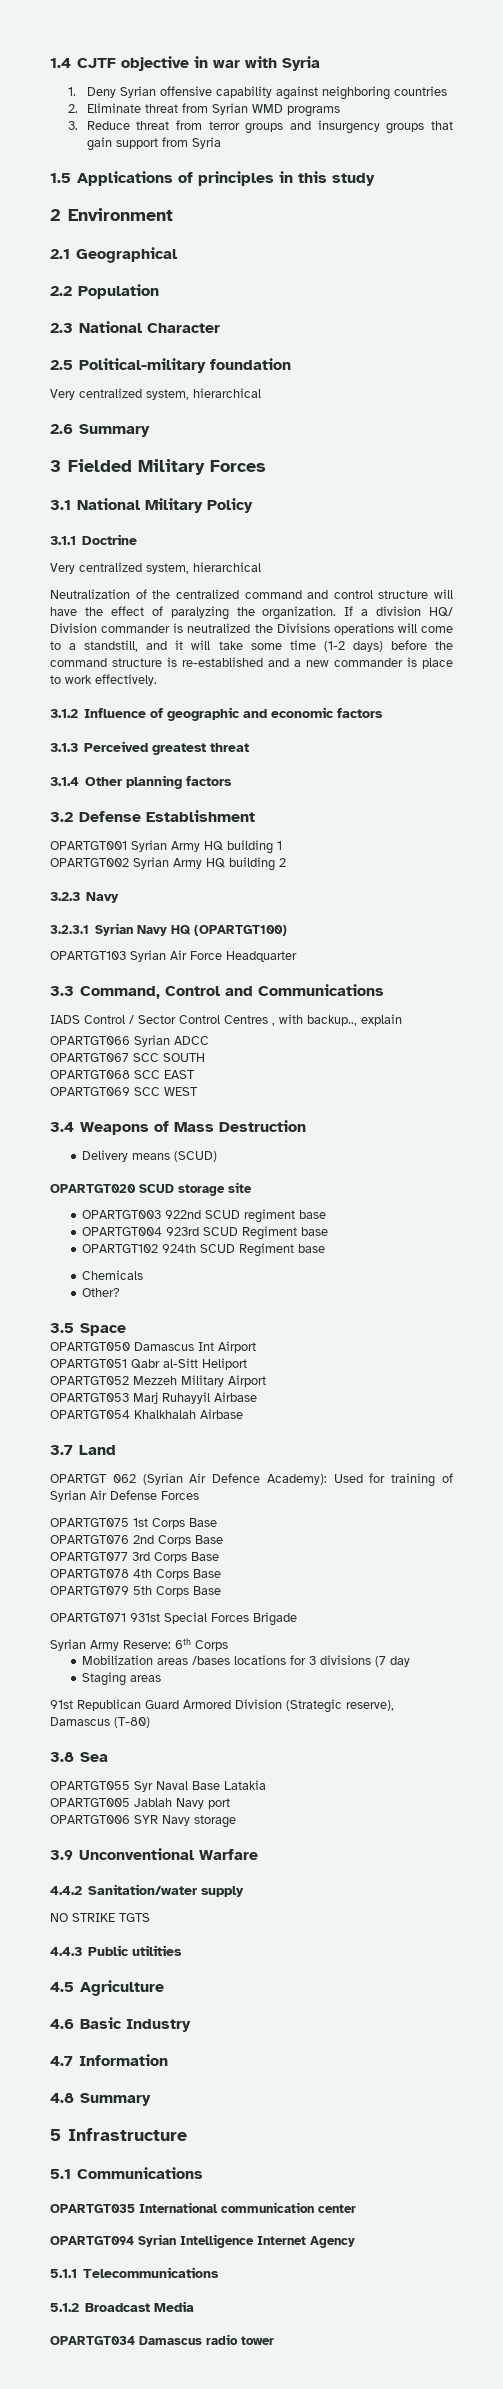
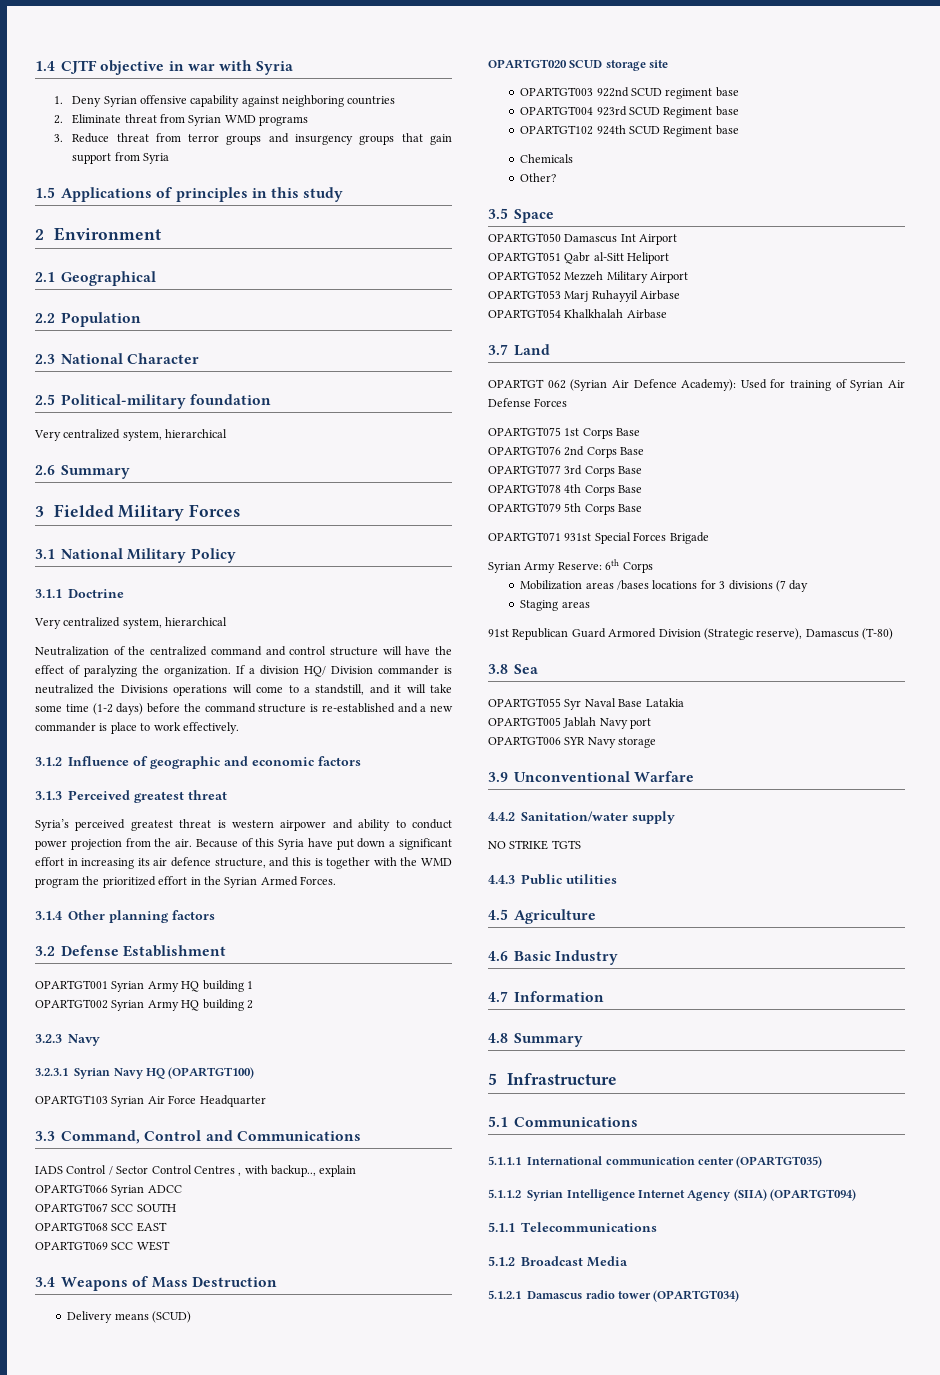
(250, 747) none -> [35,819,452,831] [35,838,453,850] [35,857,453,869] [35,876,336,888] // Syria’s perceived greatest threat is western airpower and ability to conduct power projection from the air. Because of this Syria have put down a significant effort in increasing its air defence structure, and this is together with the WMD program the prioritized effort in the Syrian Armed Forces.
[50,2204,135,2213] OPARTGT035 -> [488,1156,521,1165] 5.1.1.1
[50,2236,134,2245] // OPARTGT094 -> [736,1156,823,1168] [488,1189,521,1198] (OPARTGT035) // 5.1.1.2
(355, 2242) none -> [733,1189,857,1201] (SIIA) (OPARTGT094)
[50,2336,135,2345] OPARTGT034 -> [488,1290,521,1299] 5.1.2.1
(274, 2340) none -> [653,1290,740,1302] (OPARTGT034)

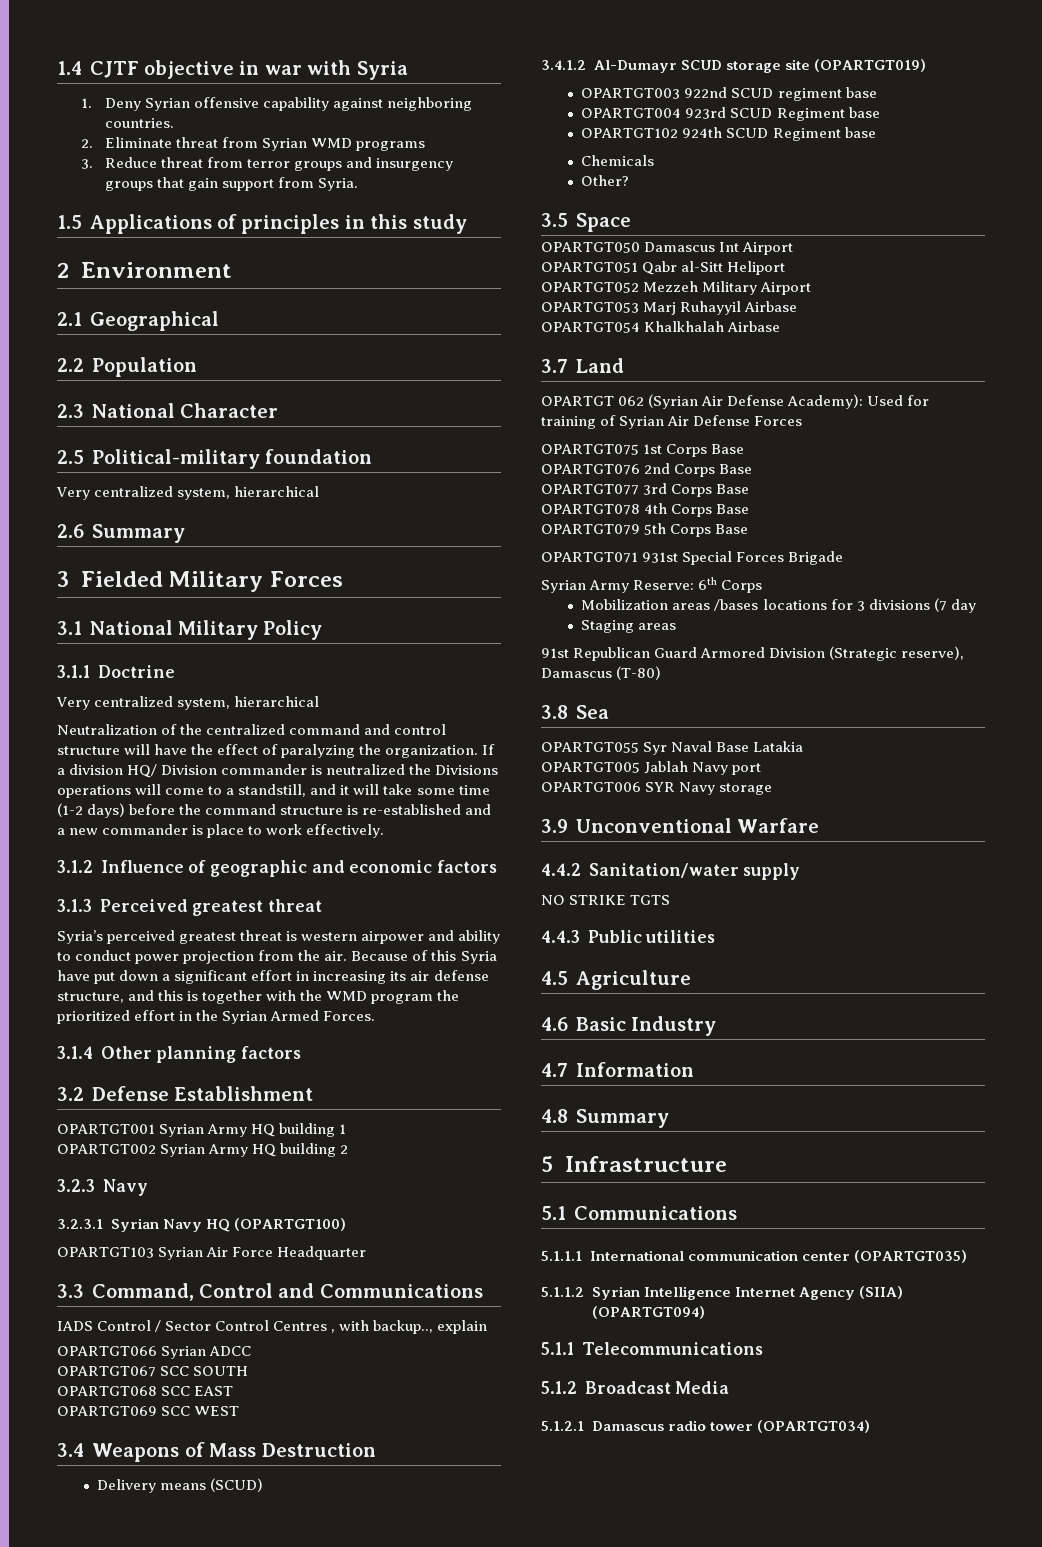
[347,96,396,105] countries -> [104,118,174,128] countries.
[142,153,169,164] Syria -> [317,178,358,191] Syria.
[171,857,212,867] defence -> [433,970,489,981] defense
[488,59,567,69] OPARTGT020 -> [541,60,677,73] 3.4.1.2 Al-Dumayr
(669, 64) none -> [813,59,926,72] (OPARTGT019)
[633,379,677,388] Defence -> [727,395,785,406] Defense

